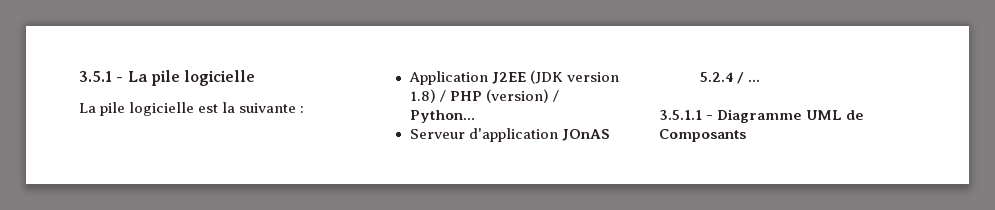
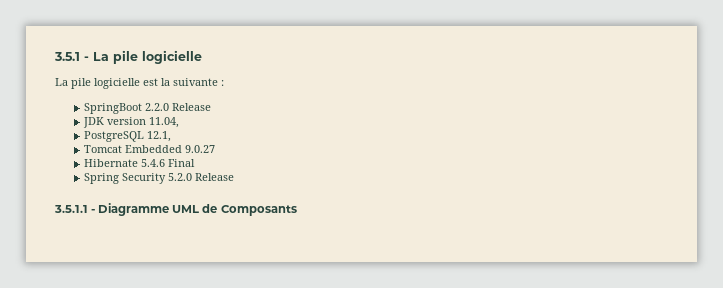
[408,70,619,85] [409,89,560,103] [409,110,475,123] [409,128,610,142] [699,72,760,84] Application J2EE (JDK version 1.8) / PHP (version) / Python… // Serveur d'application JOnAS 5.2.4 / ... -> [83,103,211,114] [82,117,179,128] [83,131,171,142] [83,145,215,153] [83,159,195,167] [83,173,234,184] SpringBoot 2.2.0 Release // JDK version 11.04, // PostgreSQL 12.1, // Tomcat Embedded 9.0.27 // Hibernate 5.4.6 Final // Spring Security 5.2.0 Release

